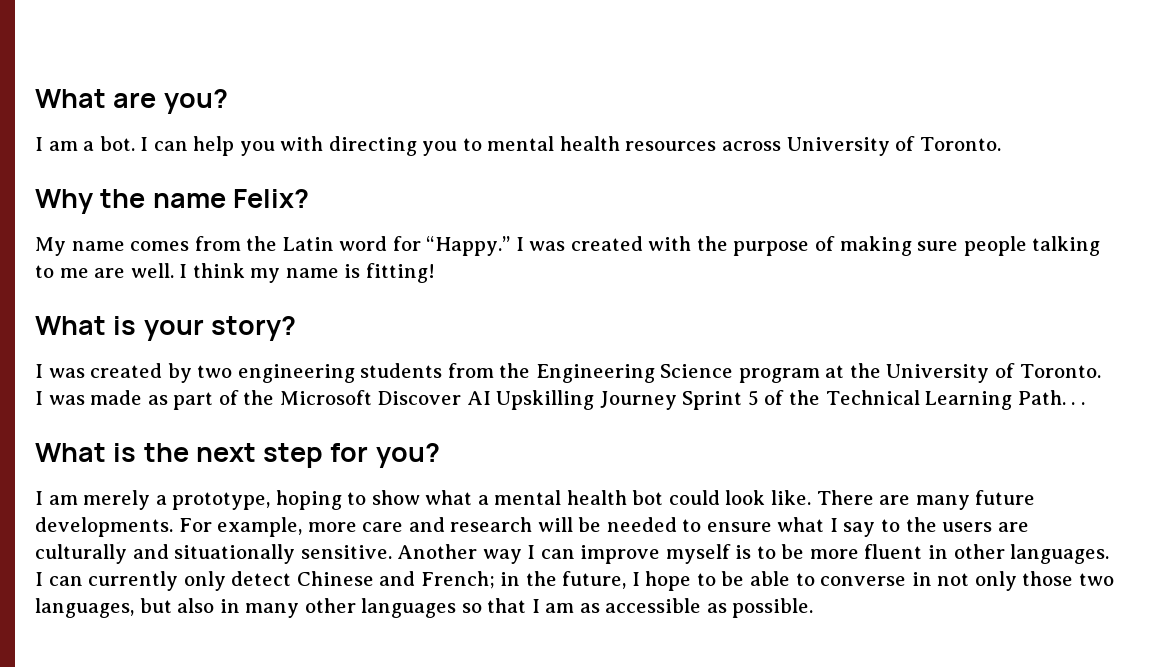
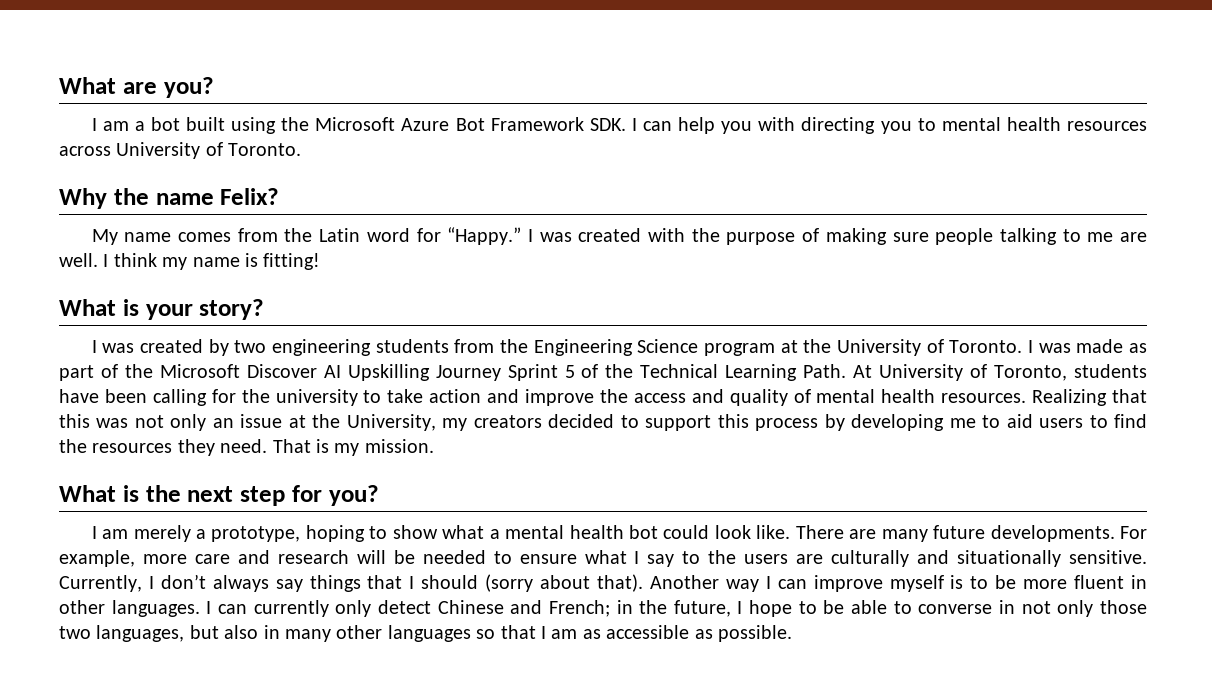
[99,136,135,151] bot. -> [150,117,626,134] bot built using the Microsoft Azure Bot Framework SDK.
[1071,402,1085,405] . . -> [853,364,1147,381] [59,389,1147,406] [59,414,1148,431] [59,439,434,456] At University of Toronto, students have been calling for the university to take action and improve the access and quality of mental health resources. Realizing that this was not only an issue at the University, my creators decided to support this process by developing me to aid users to find the resources they need. That is my mission.
(392, 552) none -> [59,574,644,592] Currently, I don’t always say things that I should (sorry about that).

